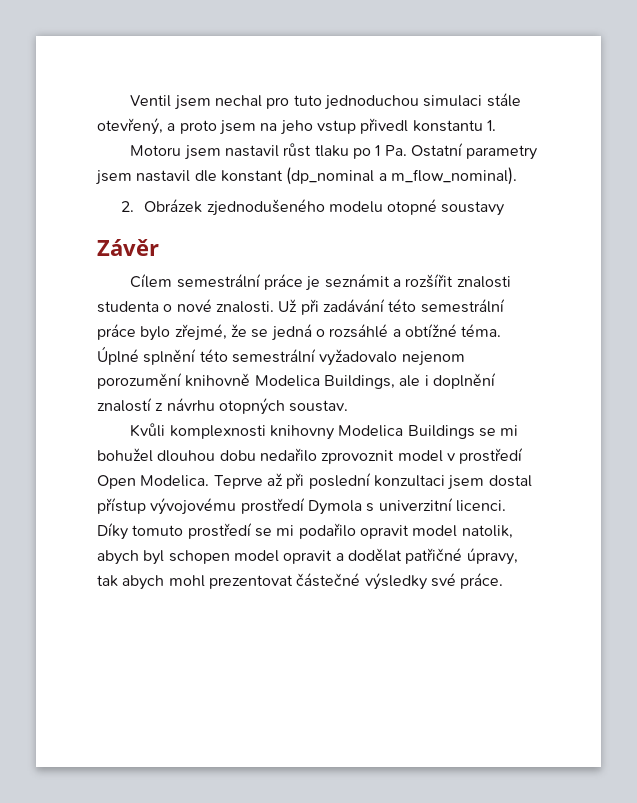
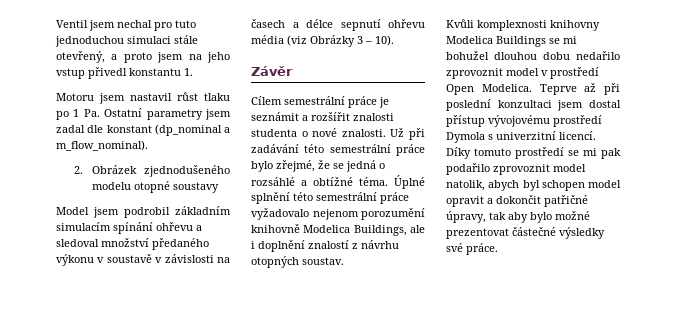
[136,170,191,182] nastavil -> [56,125,85,133] zadal
(505, 208) none -> [56,206,231,218] [56,222,202,234] [56,238,209,250] [56,254,231,266] [251,19,425,31] [251,35,394,47] // Model jsem podrobil základním simulacím spínání ohřevu a sledoval množství předaného výkonu v soustavě v závislosti na časech a délce sepnutí ohřevu média (viz Obrázky 3 – 10).
(316, 356) none -> [380,192,409,204] práce
[455,500,506,512] licenci. -> [559,131,596,140] licencí.
[298,523,409,539] podařilo opravit -> [601,148,621,159] [446,163,550,175] pak podařilo zprovoznit
[347,548,402,562] dodělat -> [496,195,541,204] dokončit
[122,575,205,590] abych mohl -> [508,211,590,223] aby bylo možné

